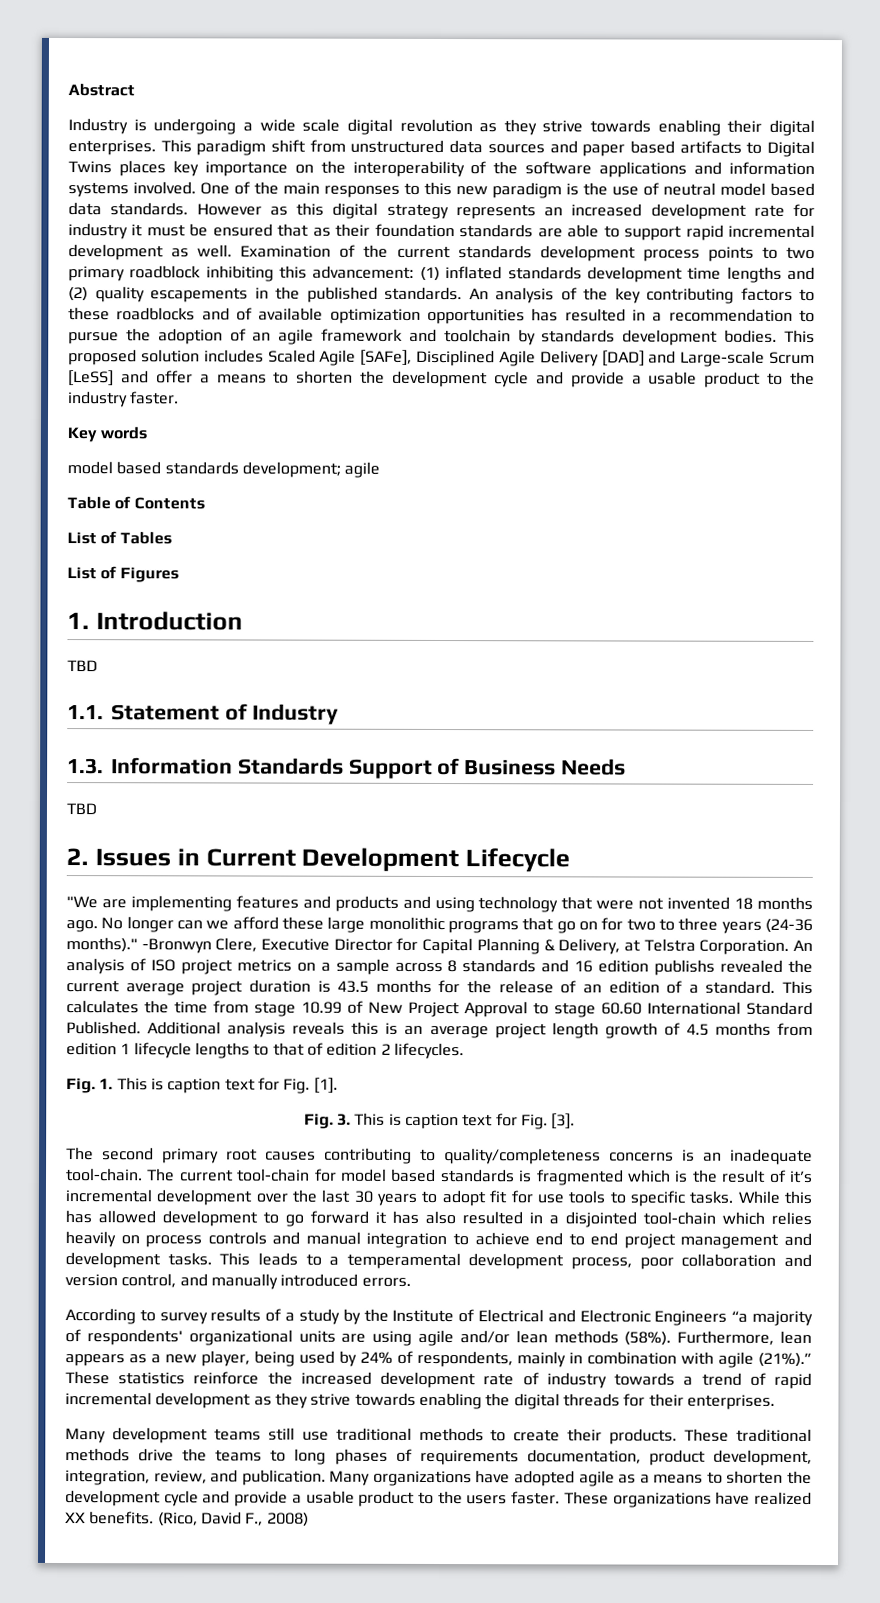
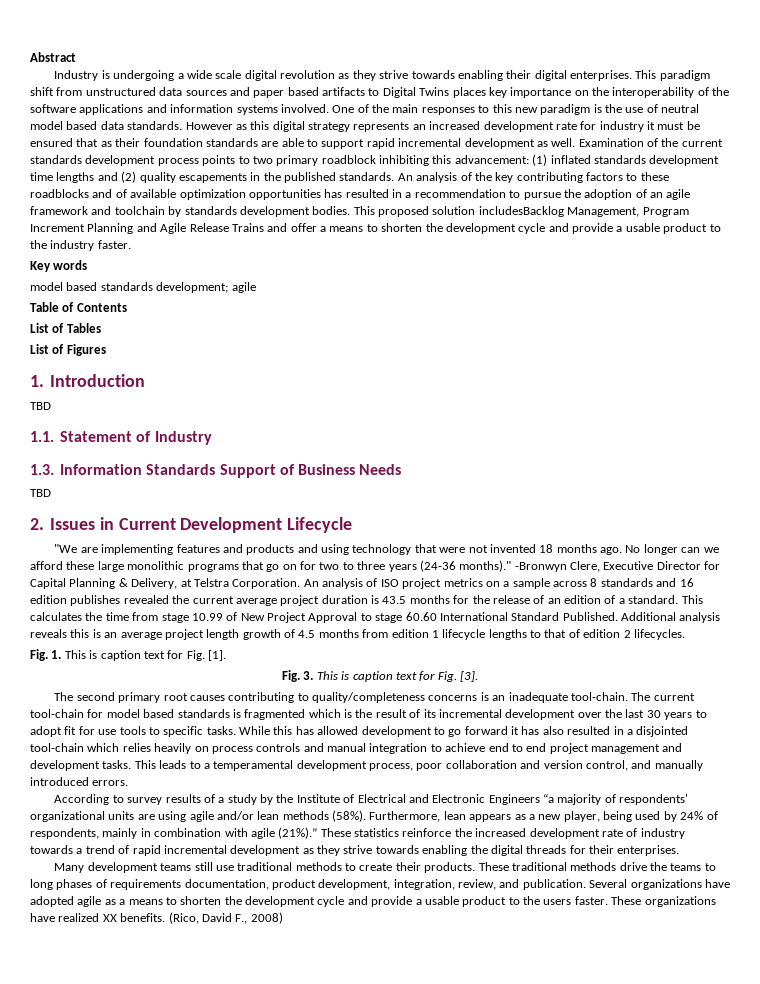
[203,349,816,367] [68,370,114,387] includes Scaled Agile [SAFe], Disciplined Agile Delivery [DAD] and Large-scale Scrum [LeSS] -> [478,206,689,217] [30,223,264,234] includesBacklog Management, Program Increment Planning and Agile Release Trains
[654,959,716,976] publishs -> [70,595,121,606] publishes
[789,1170,813,1183] it’s -> [423,709,436,718] its
[329,1470,371,1486] Many -> [589,879,628,888] Several

